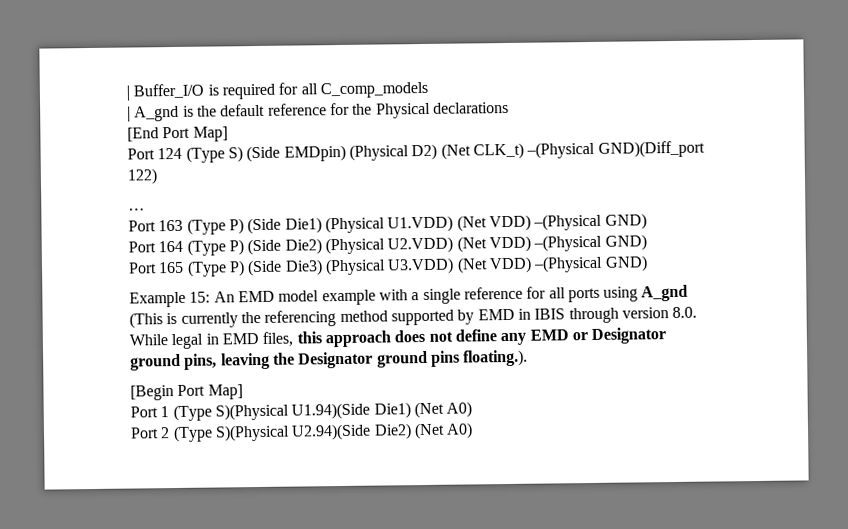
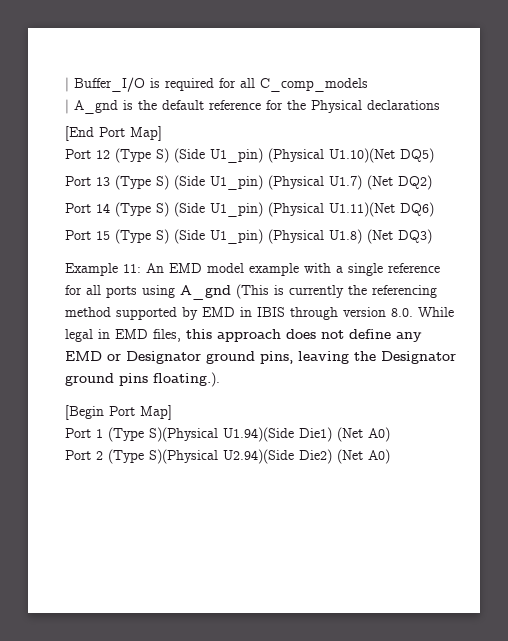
[157,140,705,163] [127,168,158,185] [128,208,145,211] [128,213,647,235] [128,234,647,256] [128,255,648,277] 124 (Type S) (Side EMDpin) (Physical D2) (Net CLK_t) –(Physical GND)(Diff_port 122) // … // Port 163 (Type P) (Side Die1) (Physical U1.VDD) (Net VDD) –(Physical GND) // Port 164 (Type P) (Side Die2) (Physical U2.VDD) (Net VDD) –(Physical GND) // Port 165 (Type P) (Side Die3) (Physical U3.VDD) (Net VDD) –(Physical GND) -> [96,148,434,163] [65,175,432,190] [65,202,434,217] [65,229,432,244] 12 (Type S) (Side U1_pin) (Physical U1.10)(Net DQ5) // Port 13 (Type S) (Side U1_pin) (Physical U1.7) (Net DQ2) // Port 14 (Type S) (Side U1_pin) (Physical U1.11)(Net DQ6) // Port 15 (Type S) (Side U1_pin) (Physical U1.8) (Net DQ3)
[189,291,211,303] 15: -> [123,264,141,273] 11:

